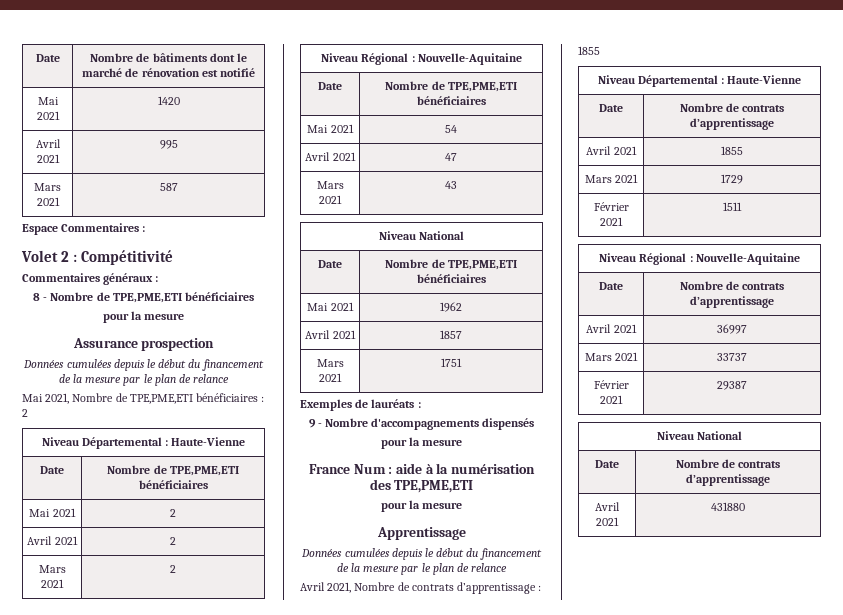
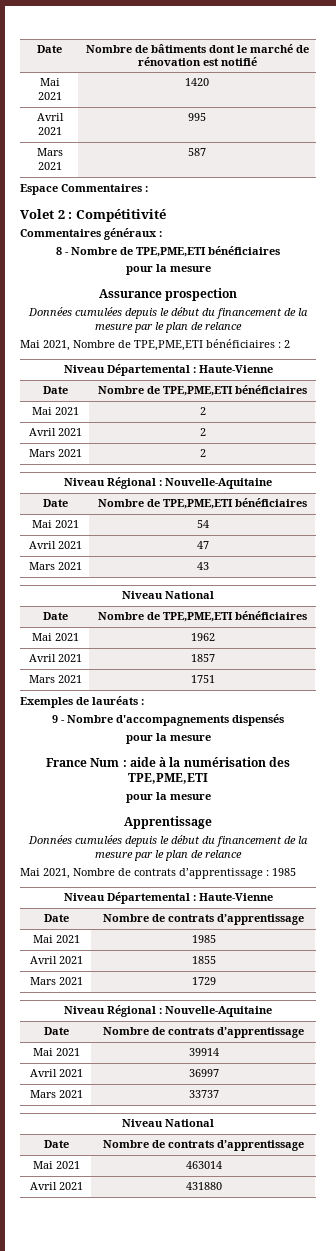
[300,582,325,591] Avril -> [20,868,40,876] Mai
[578,46,600,55] 1855 -> [272,868,296,876] 1985
(774, 124) none -> [32,935,80,943] [191,935,216,943] // Mai 2021 | 1985
[593,202,629,211] [600,217,623,226] [723,202,742,211] // Février 2021 | 1511 -> (216, 981) none
(774, 302) none -> [32,1048,80,1056] [188,1048,219,1056] // Mai 2021 | 39914
[593,380,629,389] [600,395,623,404] [717,381,747,390] // Février 2021 | 29387 -> (219, 1094) none
(770, 480) none -> [32,1161,80,1169] [185,1161,222,1169] // Mai 2021 | 463014

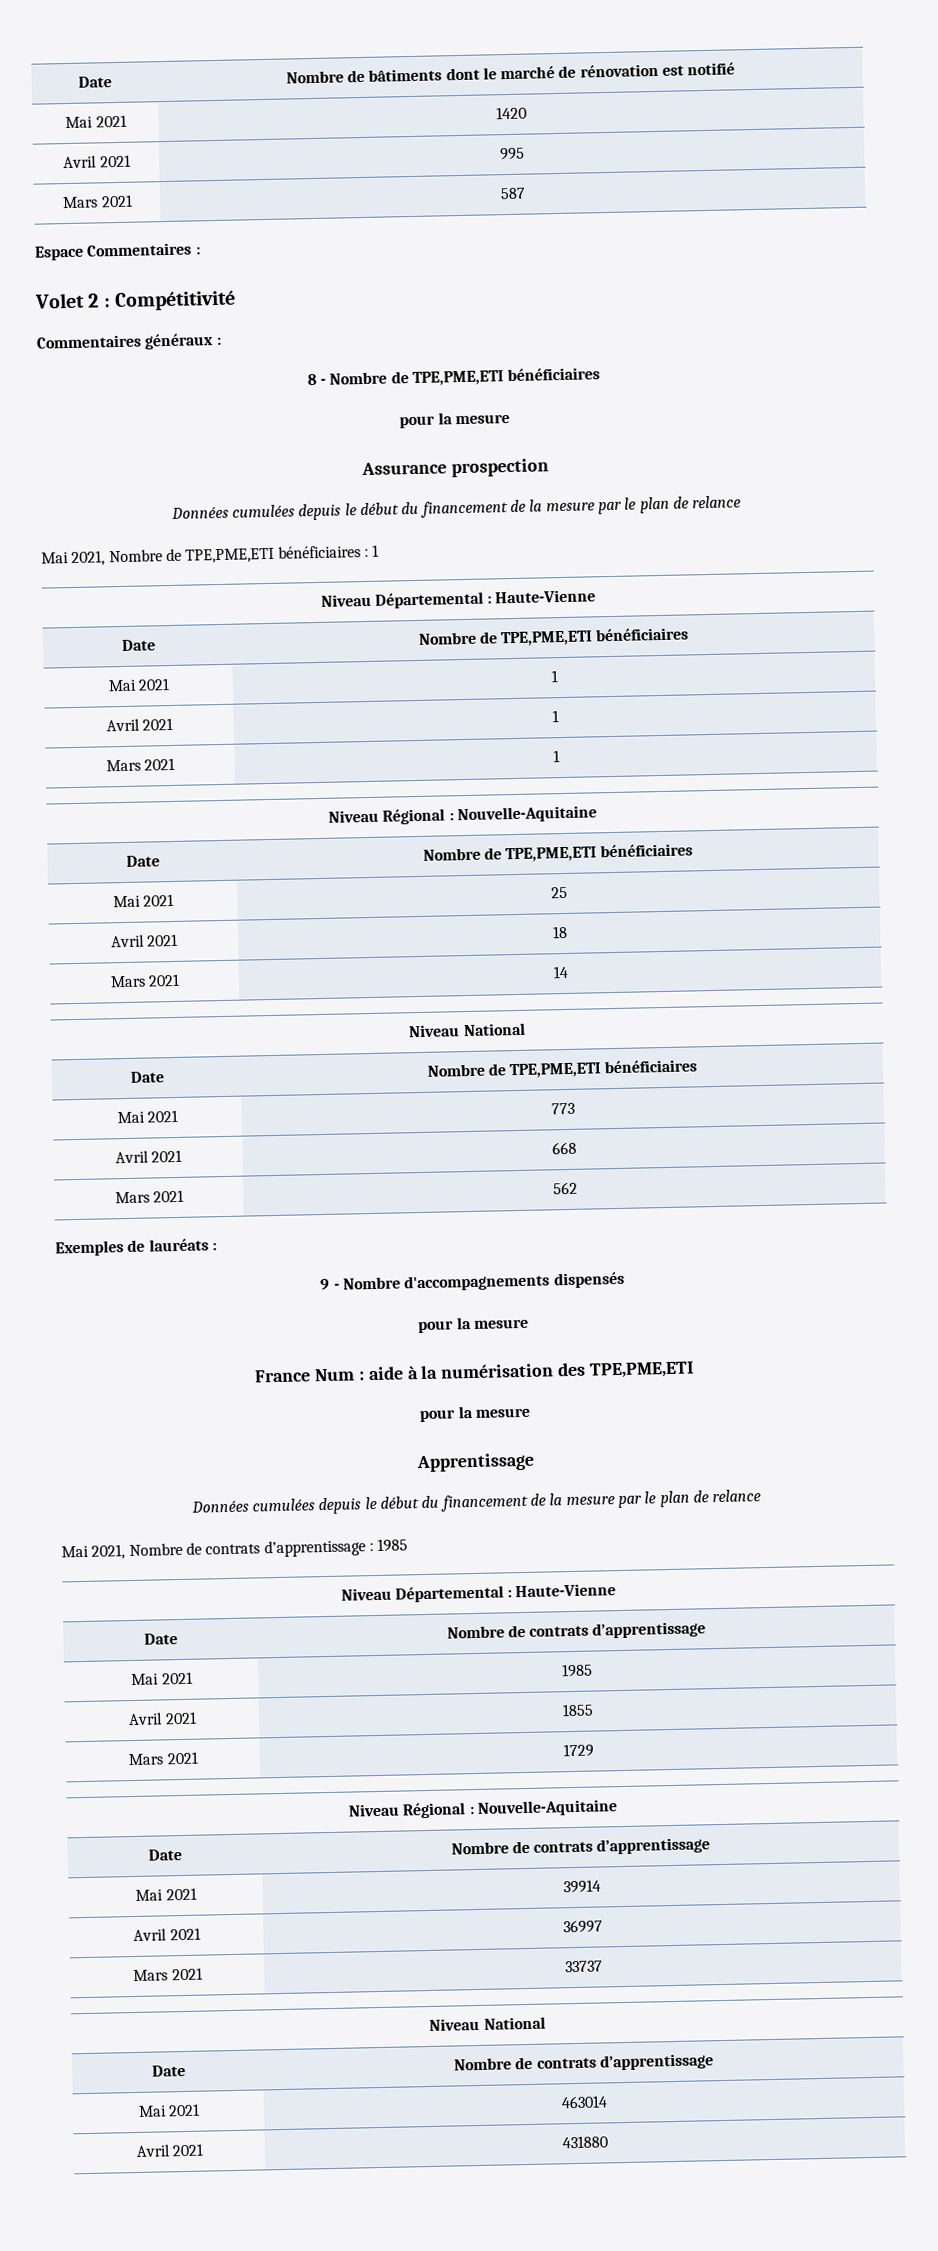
[284,340,290,348] 2 -> [372,544,380,557] 1
[199,407,206,415] [28,428,82,436] [199,428,206,436] [28,449,82,457] [199,449,206,457] 2 // Avril 2021 | 2 // Mars 2021 | 2 -> [550,670,558,683] [105,717,174,732] [551,710,559,723] [105,757,176,772] [552,750,560,763] 1 // Avril 2021 | 1 // Mars 2021 | 1
[196,520,209,528] [28,541,82,549] [196,541,209,549] [28,562,82,570] [196,562,209,570] 54 // Avril 2021 | 47 // Mars 2021 | 43 -> [550,886,568,899] [110,933,179,948] [551,925,568,939] [109,973,181,988] [552,965,569,979] 25 // Avril 2021 | 18 // Mars 2021 | 14
[190,633,215,641] [28,654,82,662] [190,654,215,662] [28,675,82,683] [190,675,215,683] 1962 // Avril 2021 | 1857 // Mars 2021 | 1751 -> [551,1102,575,1115] [114,1149,183,1164] [551,1141,577,1155] [114,1189,185,1204] [552,1181,578,1195] 773 // Avril 2021 | 668 // Mars 2021 | 562

